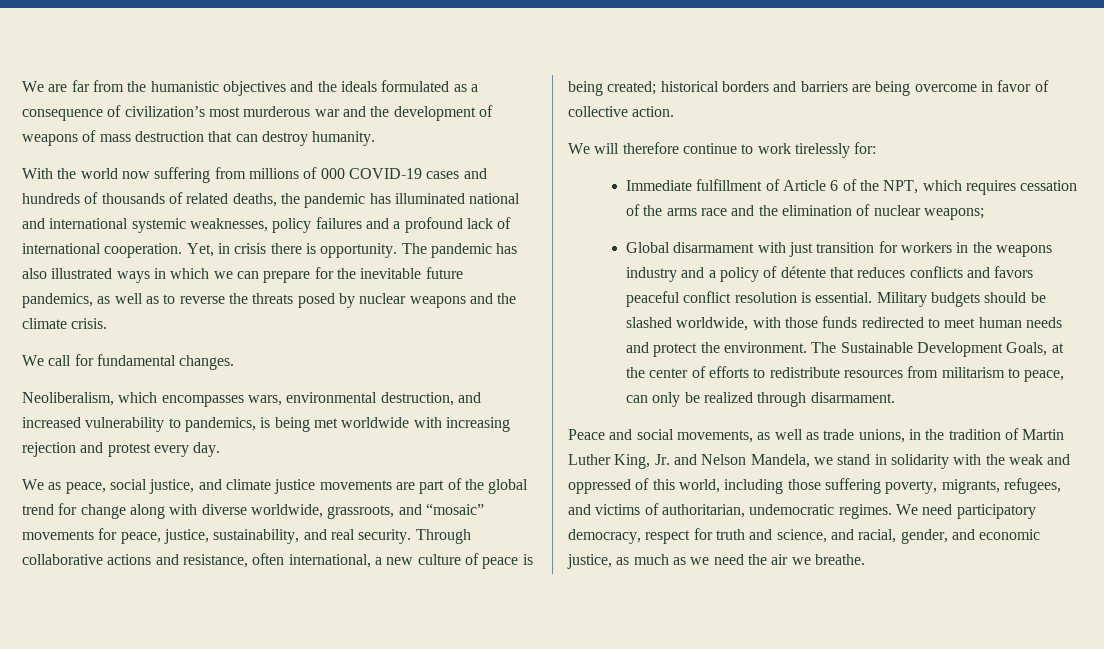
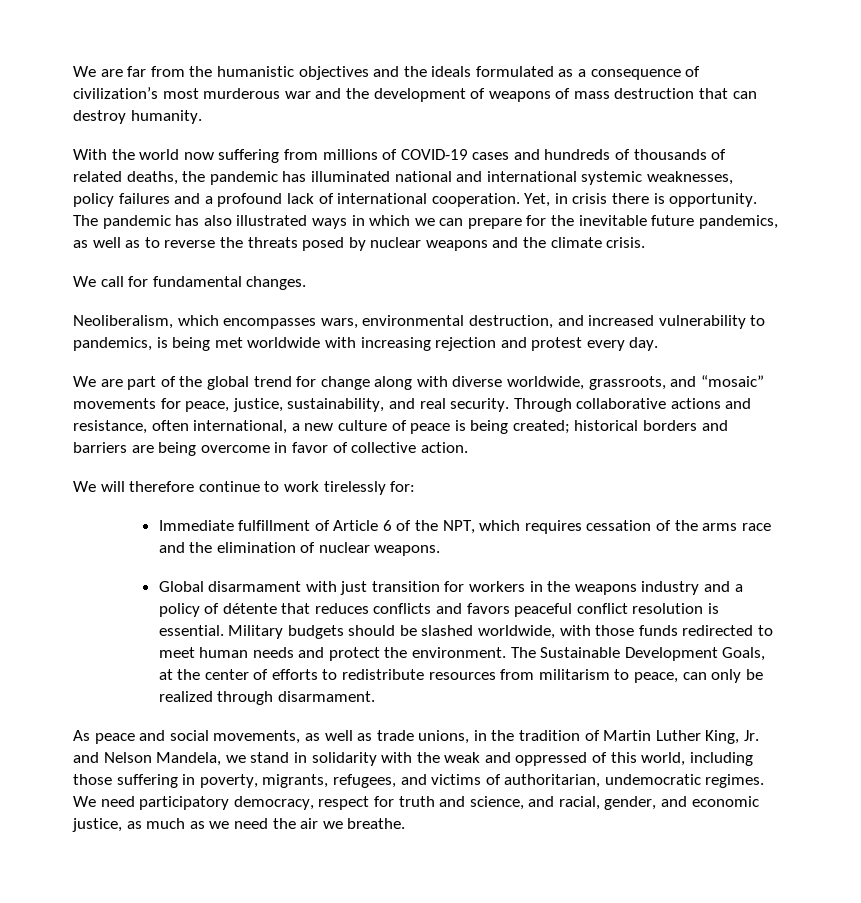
[320,168,345,179] 000 -> (398, 154) none
[48,479,392,494] as peace, social justice, and climate justice movements -> (96, 381) none
[923,208,984,220] weapons; -> [374,545,441,556] weapons.
[568,429,605,440] Peace -> [73,730,135,744] As peace
(881, 486) none -> [182,774,196,785] in

